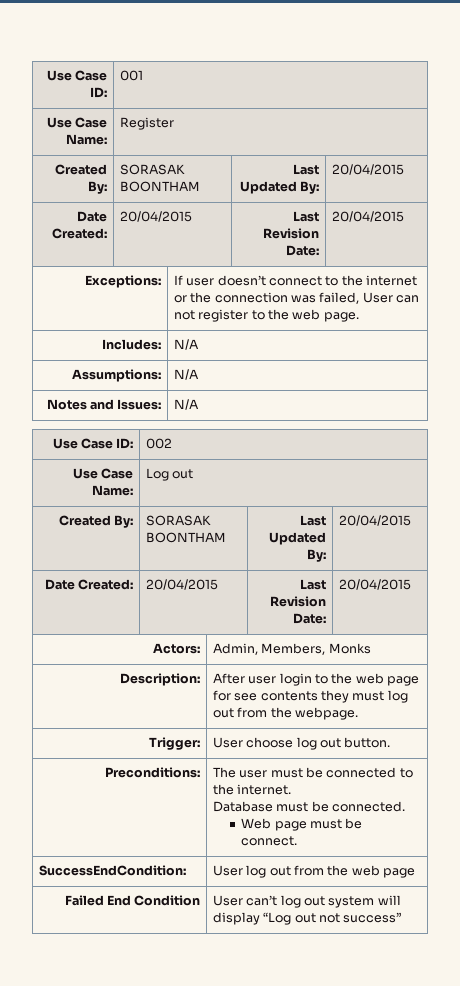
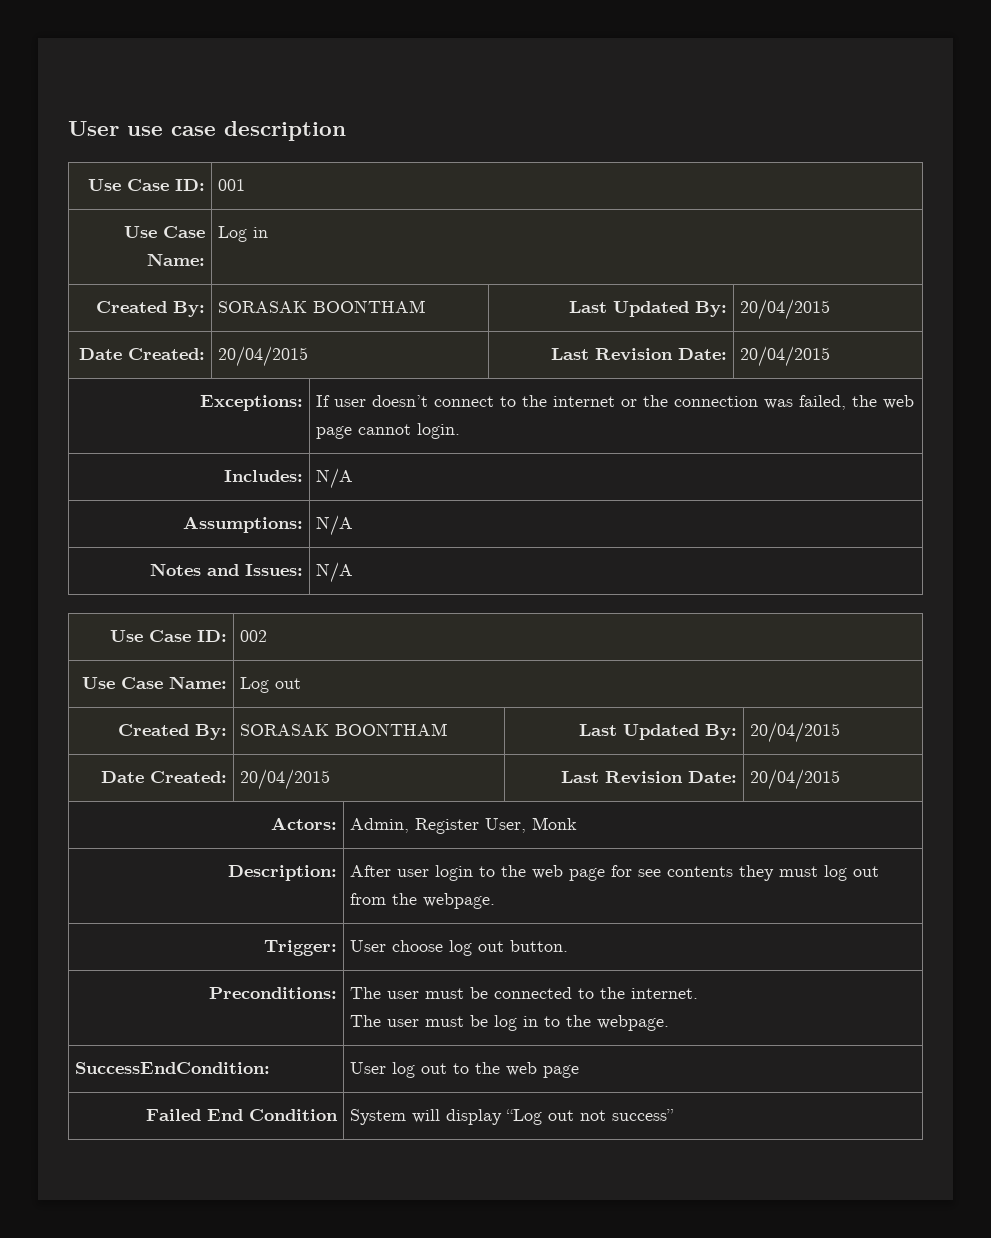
(46, 75) none -> [68,121,346,141] User use case description //
[119,117,174,130] Register -> [218,226,269,242] Log in
[362,292,420,303] [173,309,359,322] User can not register to the web page. -> [852,395,915,409] [316,423,461,439] the web page cannot login.
[261,643,371,655] Members, Monks -> [415,817,578,834] Register User, Monk
[212,801,405,812] [241,818,363,831] [241,836,298,846] Database must be connected. // Web page must be connect. -> [350,1015,670,1031] The user must be log in to the webpage.
[293,865,324,876] from -> [453,1063,470,1074] to
[212,895,375,908] User can’t log out system -> [350,1109,407,1125] System

